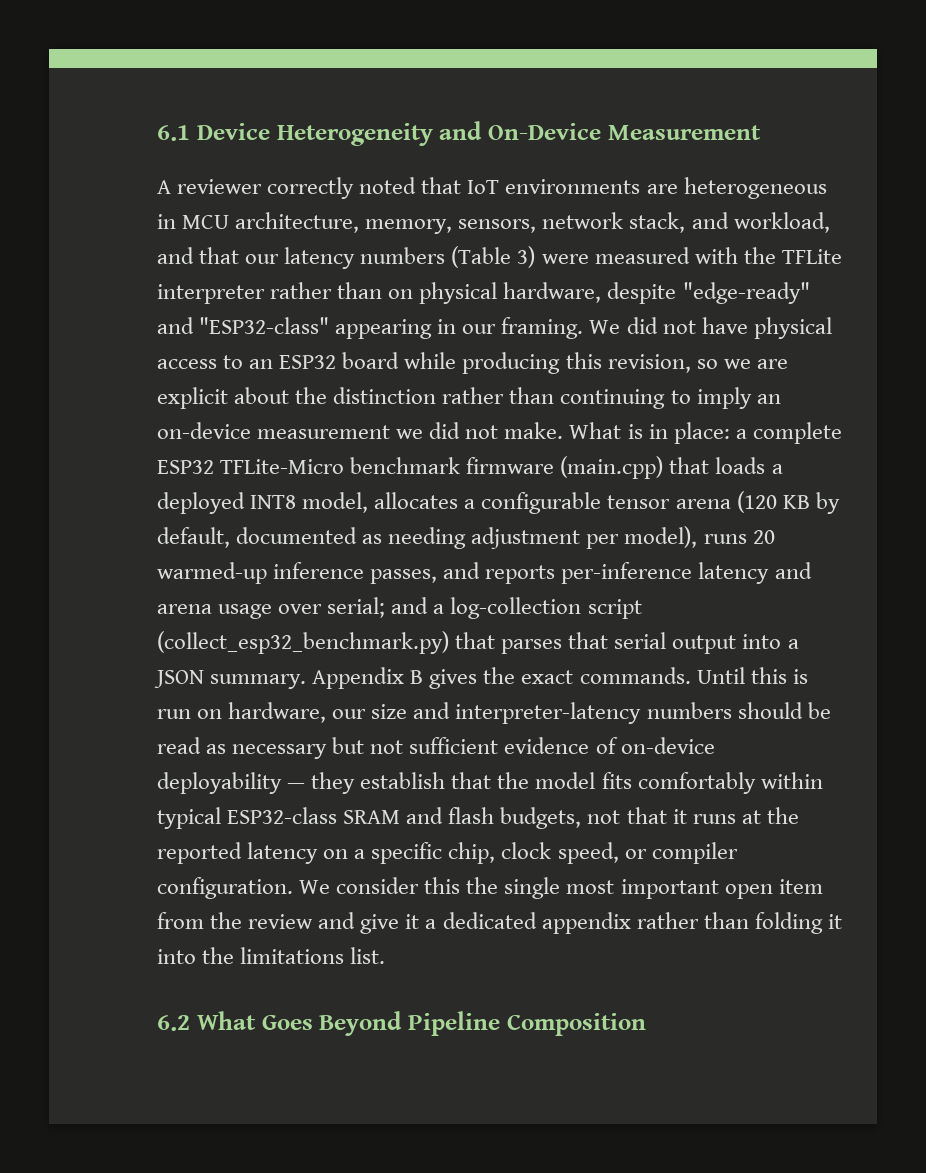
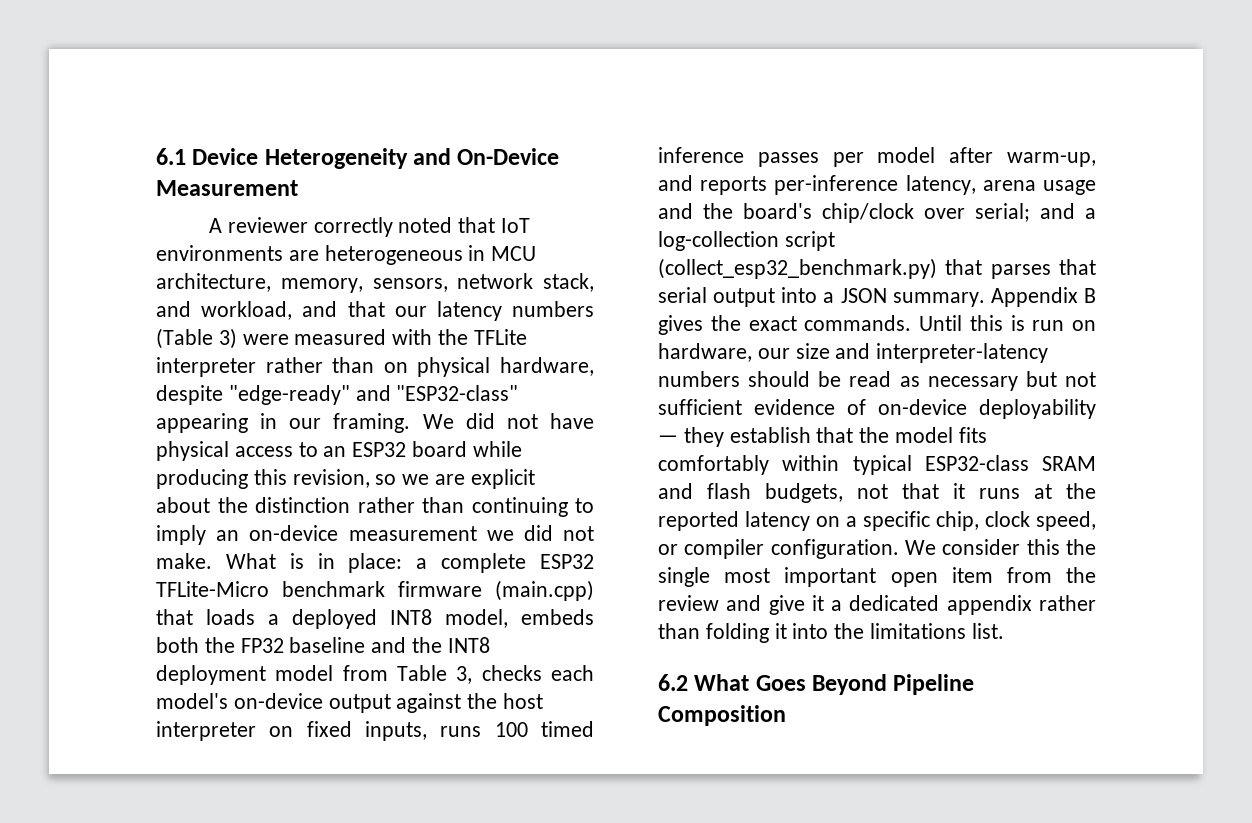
[374,491,840,514] [157,526,775,549] [157,562,812,584] [157,604,273,619] allocates a configurable tensor arena (120 KB by default, documented as needing adjustment per model), runs 20 warmed-up inference passes, and reports per-inference latency and arena usage -> [521,609,594,625] [156,637,490,653] [156,665,594,685] [156,693,544,713] [156,721,594,741] [658,147,1096,167] [658,175,1096,195] [658,203,914,223] embeds both the FP32 baseline and the INT8 deployment model from Table 3, checks each model's on-device output against the host interpreter on fixed inputs, runs 100 timed inference passes per model after warm-up, and reports per-inference latency, arena usage and the board's chip/clock

